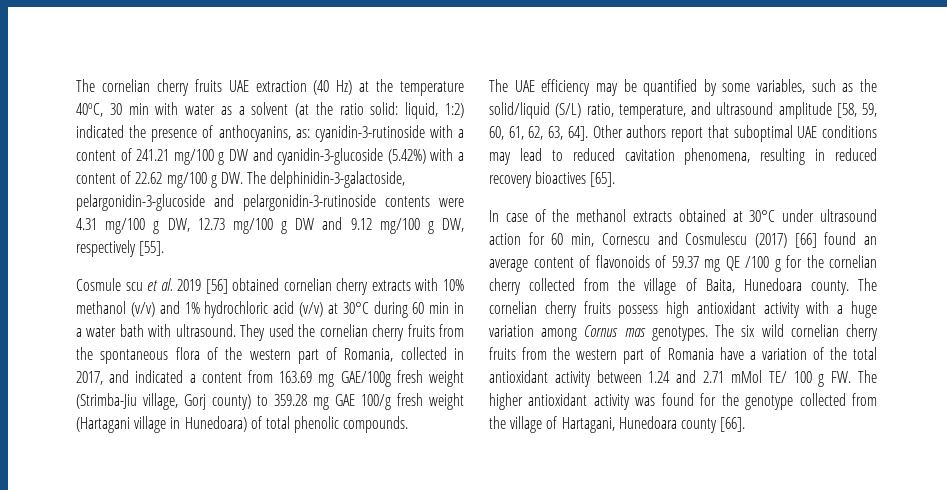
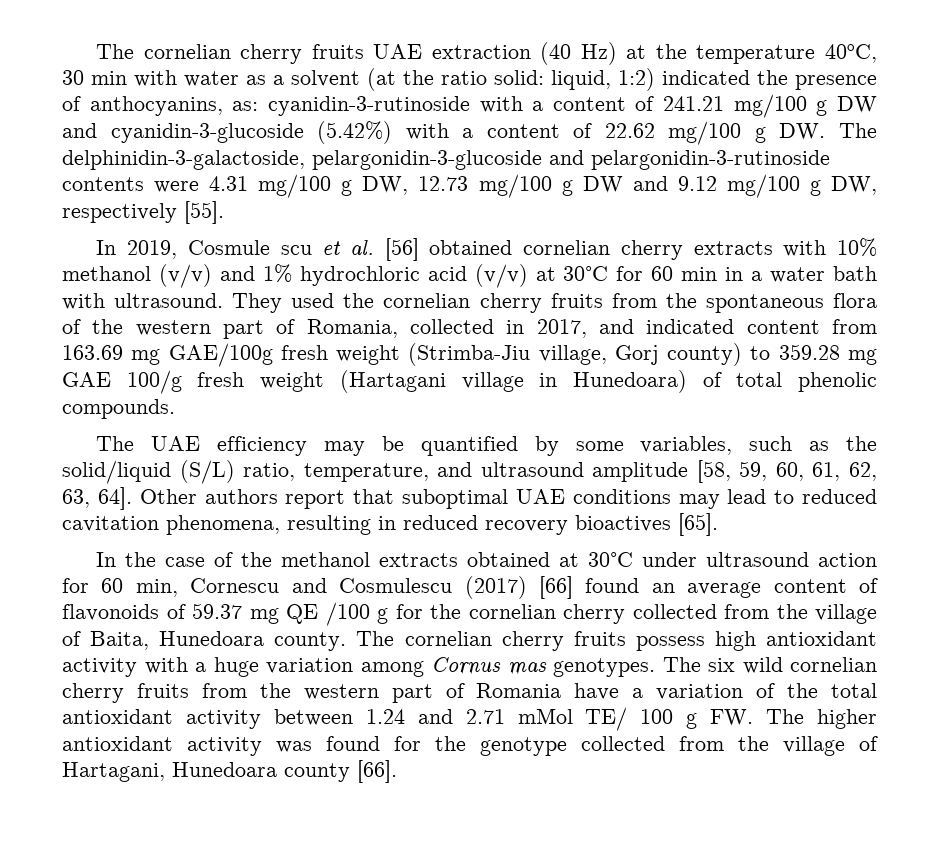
(165, 248) none -> [96,240,178,259] In 2019,
[177,279,202,291] 2019 -> (374, 248) none
[373,301,408,318] during -> [616,266,644,281] for
[189,374,196,383] a -> (735, 326) none
(499, 216) none -> [125,552,157,567] the

